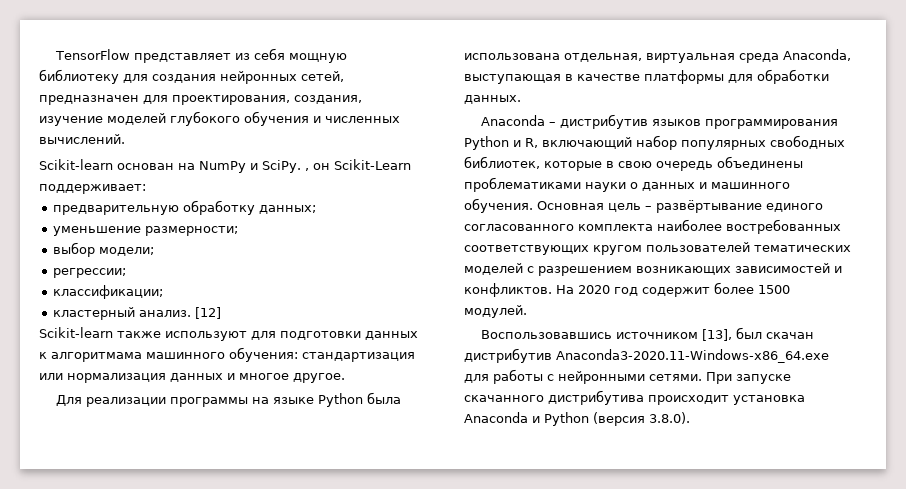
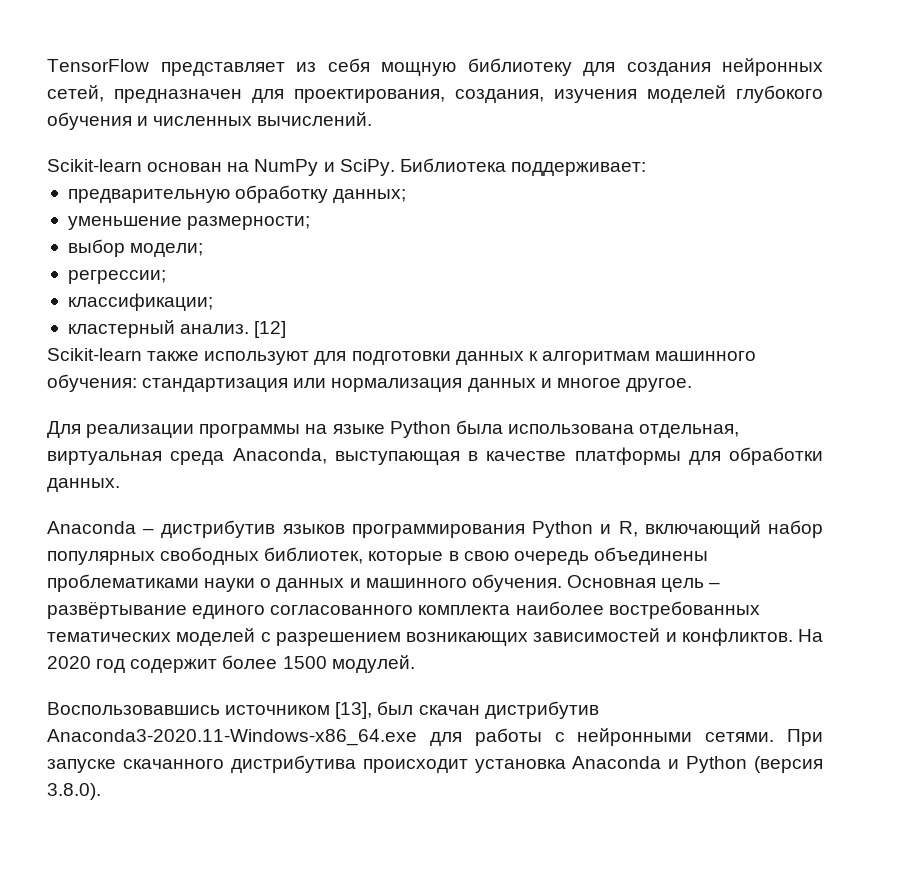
[39,116,103,126] изучение -> [554,89,637,103] изучения
[304,159,411,171] , он Scikit-Learn -> [399,158,506,172] Библиотека
[51,352,142,362] алгоритмама -> [541,351,650,365] алгоритмам
[464,242,750,255] соответствующих кругом пользователей -> (760, 610) none

